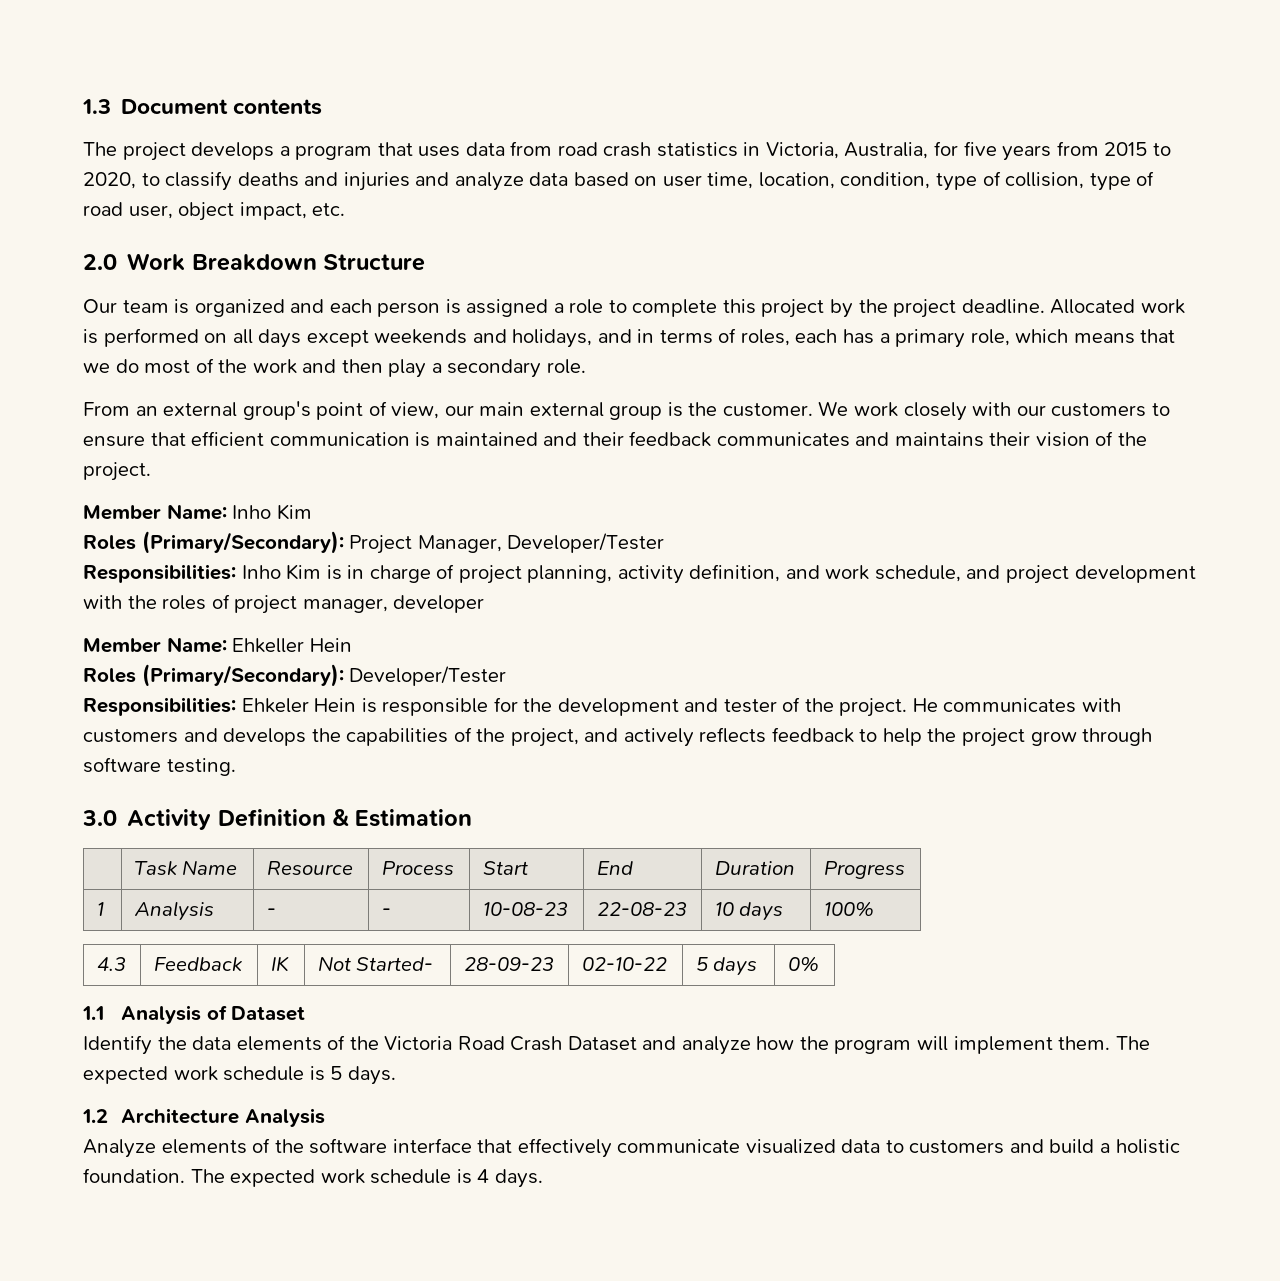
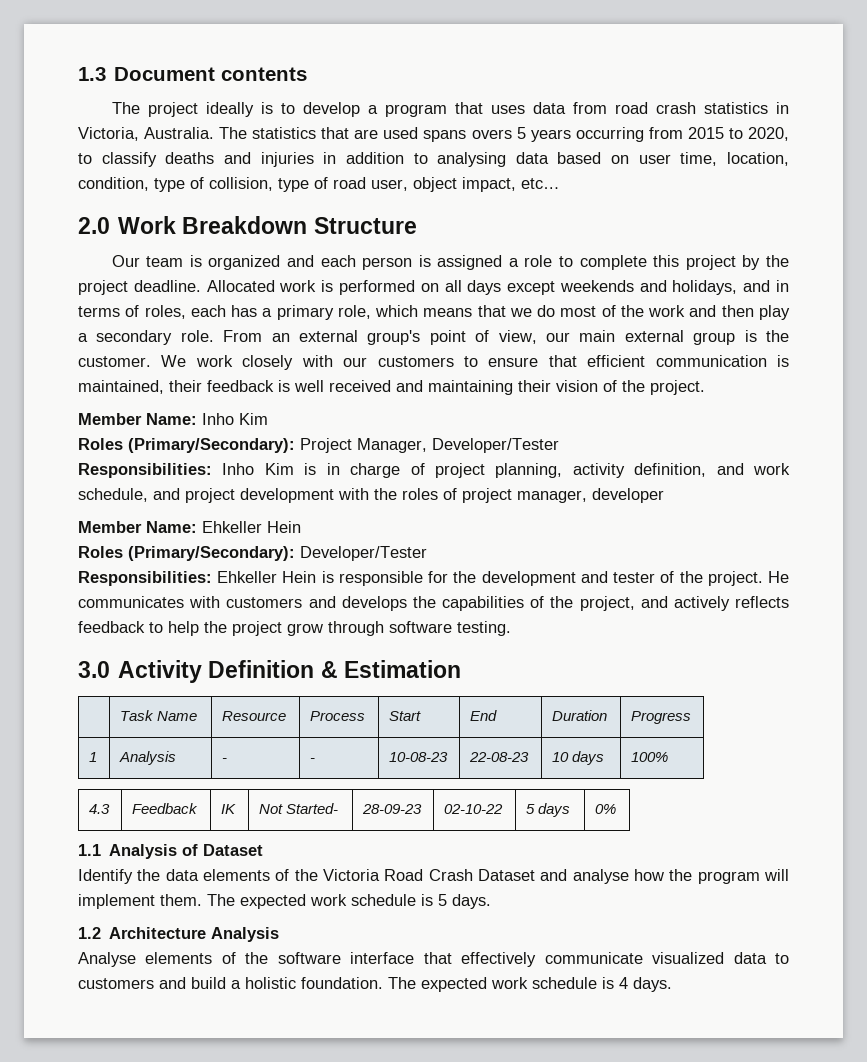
[191,142,275,160] develops -> [205,102,360,117] ideally is to develop
[844,141,1052,161] Australia, for five years -> [144,127,644,142] Australia. The statistics that are used spans overs 5 years occurring
[415,172,524,191] and analyze -> [323,152,507,167] in addition to analysing
[312,203,346,216] etc. -> [521,178,560,189] etc…
(586, 366) // -> (214, 336) none
[435,431,984,447] maintained and their feedback communicates and maintains -> [78,380,513,395] maintained, their feedback is well received and maintaining
[241,698,309,713] Ehkeler -> [217,571,278,583] Ehkeller
[681,1036,751,1055] analyze -> [572,869,629,884] analyse
[83,1139,156,1158] Analyze -> [78,952,136,967] Analyse

